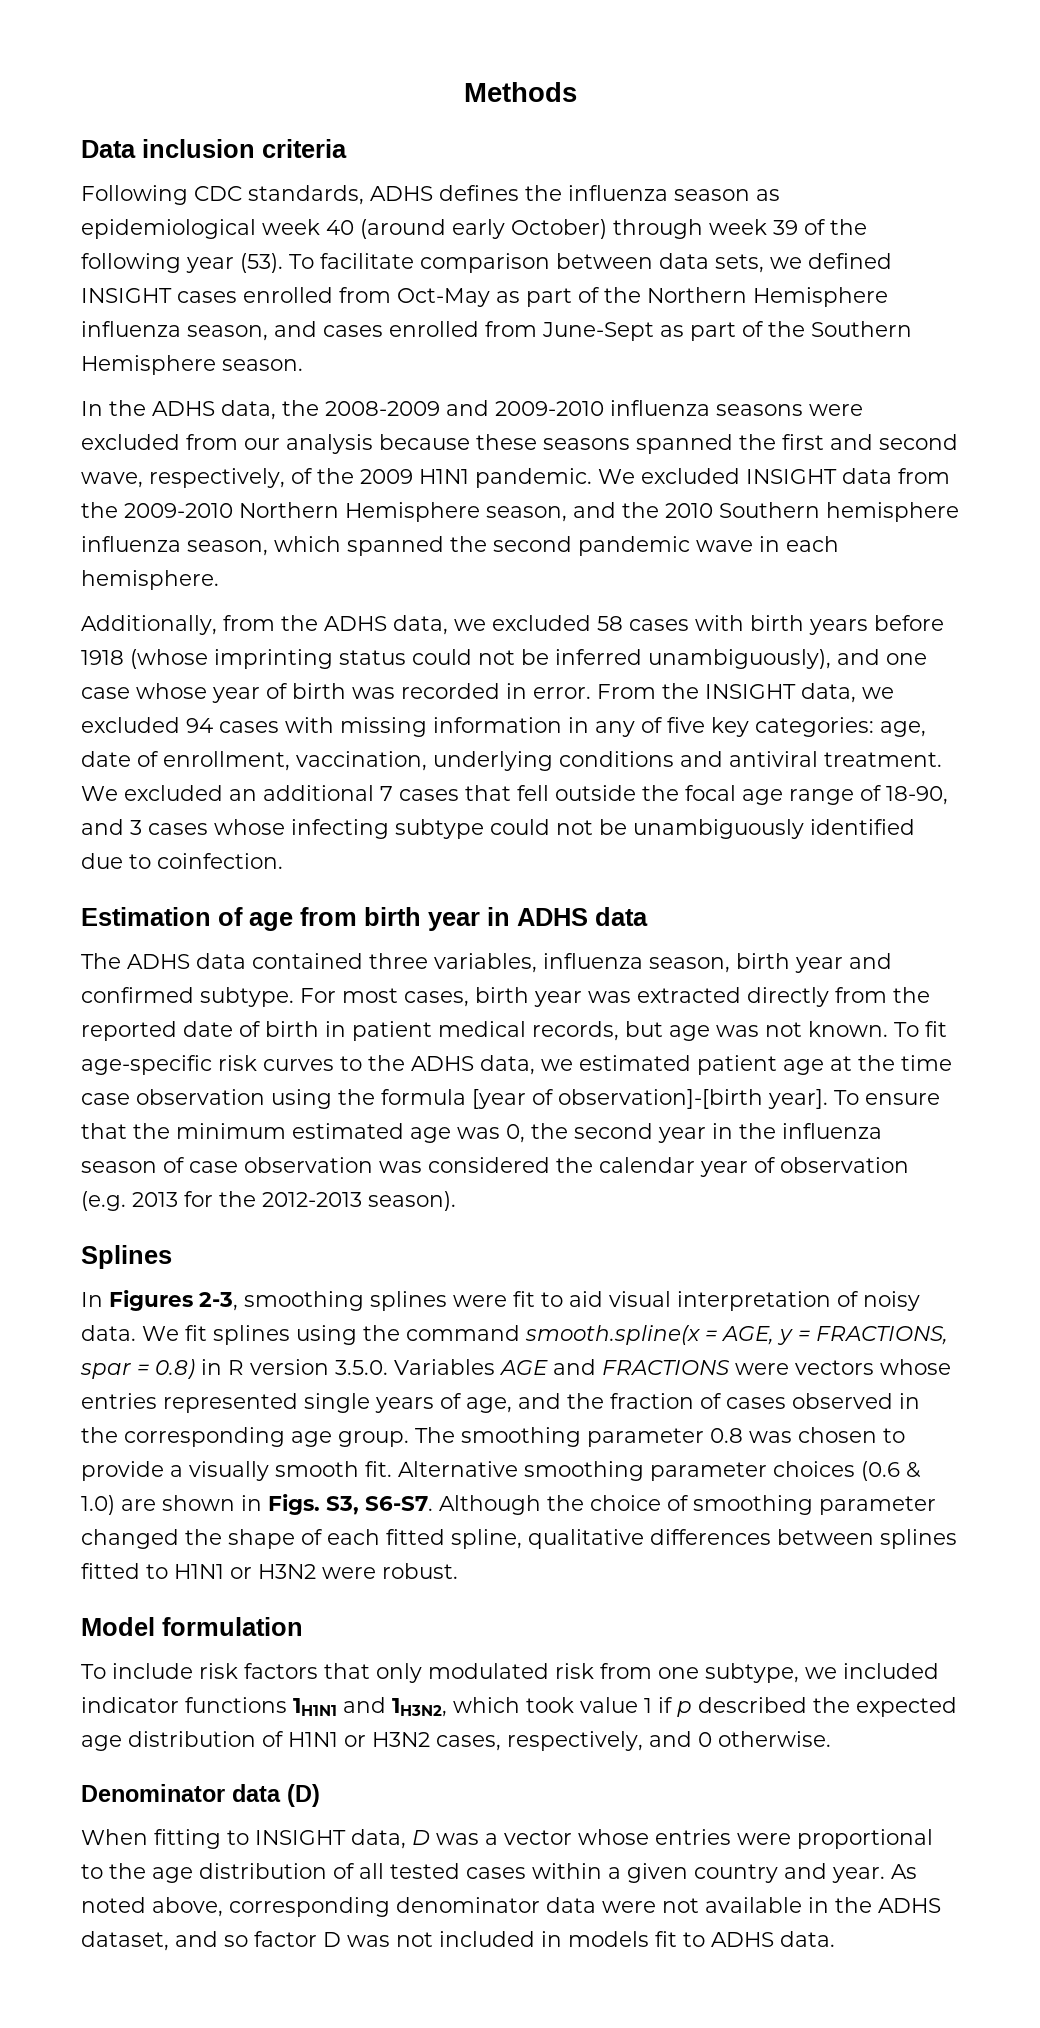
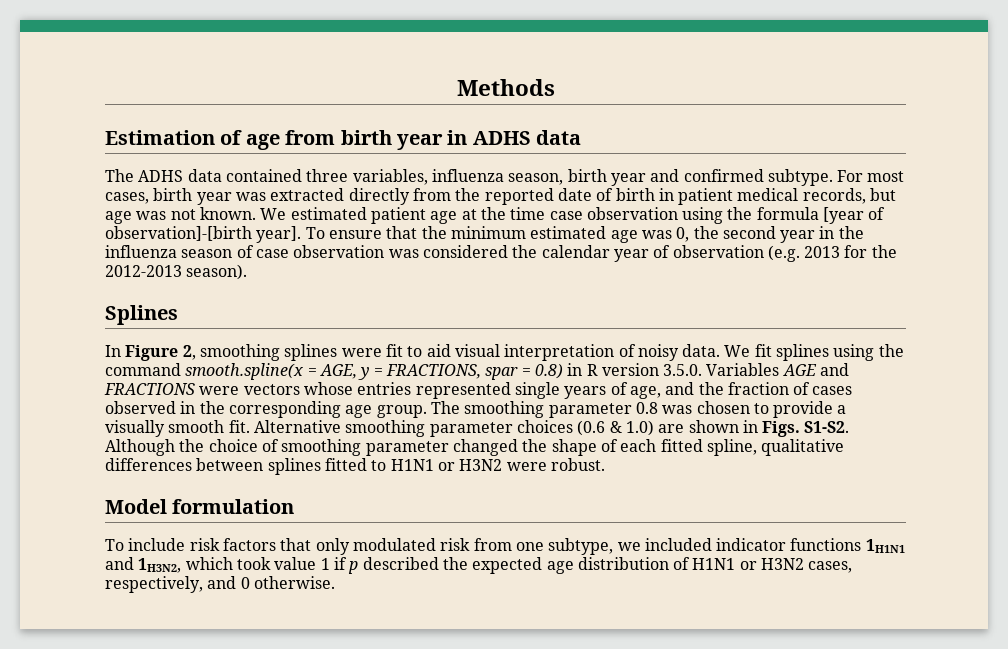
[81,139,347,158] [81,185,780,205] [81,219,867,239] [81,253,892,273] [81,287,888,307] [81,321,912,341] [81,355,303,375] [81,400,863,420] [81,434,958,454] [81,468,950,488] [81,502,959,522] [81,536,839,556] [81,570,219,590] [81,615,944,635] [81,649,927,669] [81,683,894,703] [81,717,926,737] [81,751,942,771] [81,785,948,805] [81,819,915,839] [81,853,283,869] // Data inclusion criteria // Following CDC standards, ADHS defines the influenza season as epidemiological week 40 (around early October) through week 39 of the following year (53). To facilitate comparison between data sets, we defined INSIGHT cases enrolled from Oct-May as part of the Northern Hemisphere influenza season, and cases enrolled from June-Sept as part of the Southern Hemisphere season. // In the ADHS data, the 2008-2009 and 2009-2010 influenza seasons were excluded from our analysis because these seasons spanned the first and second wave, respectively, of the 2009 H1N1 pandemic. We excluded INSIGHT data from the 2009-2010 Northern Hemisphere season, and the 2010 Southern hemisphere influenza season, which spanned the second pandemic wave in each hemisphere. // Additionally, from the ADHS data, we excluded 58 cases with birth years before 1918 (whose imprinting status could not be inferred unambiguously), and one case whose year of birth was recorded in error. From the INSIGHT data, we excluded 94 cases with missing information in any of five key categories: age, date of enrollment, vaccination, underlying conditions and antiviral treatment. We excluded an additional 7 cases that fell outside the focal age range of 18-90, and 3 cases whose infecting subtype could not be unambiguously identified due to coinfection. -> (555, 87) none
[894,1021,947,1037] [81,1055,573,1075] To fit age-specific risk curves to the ADHS data, we -> [260,208,287,220] We
[109,1290,238,1311] Figures 2-3, -> [125,345,196,361] Figure 2,
[326,1496,433,1515] S3, S6-S7. -> [804,421,850,433] S1-S2.
[81,1784,320,1807] [81,1829,933,1849] [81,1863,917,1883] [81,1897,941,1917] [81,1931,835,1951] // Denominator data (D) // When fitting to INSIGHT data, D was a vector whose entries were proportional to the age distribution of all tested cases within a given country and year. As noted above, corresponding denominator data were not available in the ADHS dataset, and so factor D was not included in models fit to ADHS data. -> (335, 582) none

